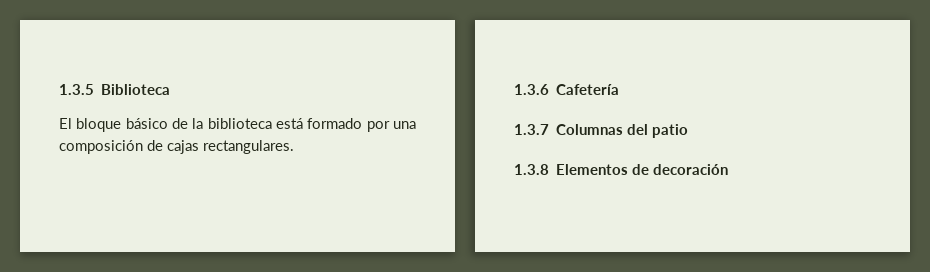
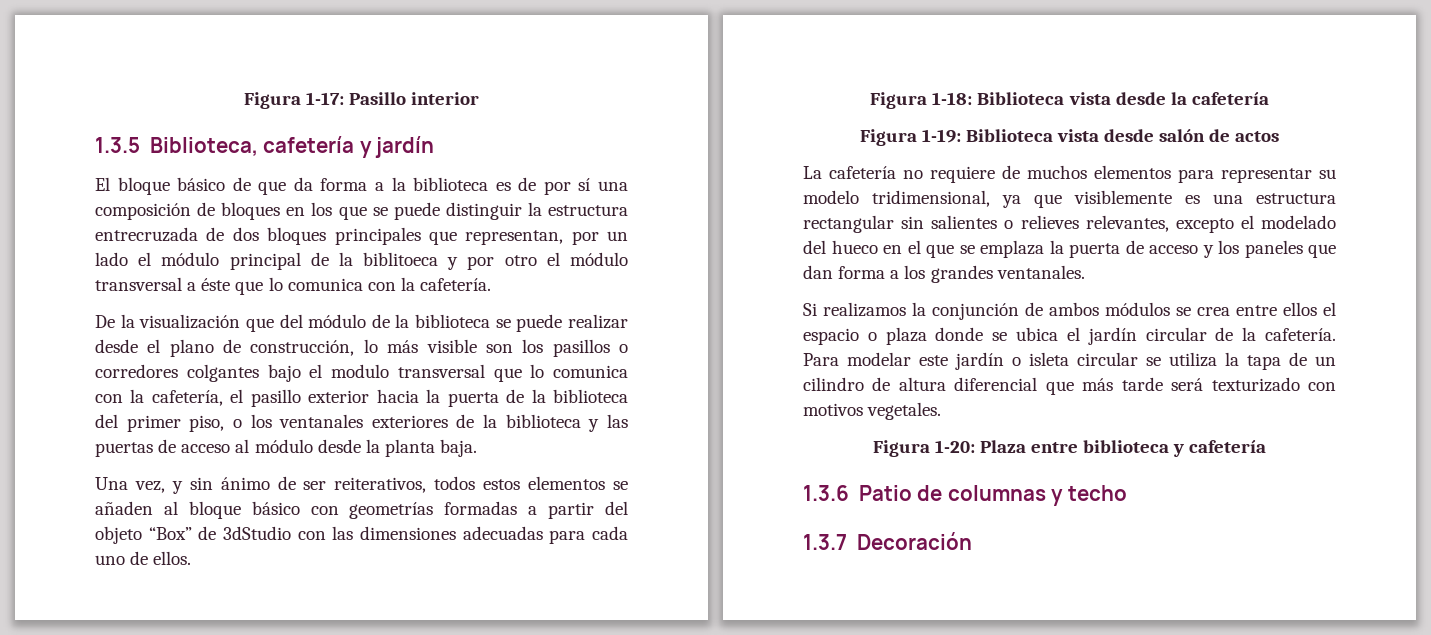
[59,84,171,95] [59,118,416,132] [59,140,294,154] [514,84,620,95] [514,124,689,138] [514,164,729,175] 1.3.5 Biblioteca // El bloque básico de la biblioteca está formado por una composición de cajas rectangulares. // 1.3.6 Cafetería // 1.3.7 Columnas del patio // 1.3.8 Elementos de decoración -> [243,92,480,109] [95,136,435,158] [95,177,628,195] [95,202,629,220] [95,227,628,245] [95,252,628,270] [95,277,492,295] [95,314,628,332] [95,339,629,357] [95,364,628,382] [95,389,628,407] [95,414,628,432] [95,439,478,457] [95,476,629,494] [95,501,629,519] [95,526,629,544] [95,551,192,565] [870,92,1269,109] [859,129,1280,146] [803,165,1336,183] [803,190,1336,208] [803,215,1336,233] [803,240,1336,258] [803,265,1085,283] [803,302,1336,320] [803,327,1336,345] [803,352,1336,370] [803,377,1336,395] [803,402,942,420] [872,440,1267,457] [803,485,1127,506] [803,532,972,550] Figura 1-17: Pasillo interior // 1.3.5 Biblioteca, cafetería y jardín // El bloque básico de que da forma a la biblioteca es de por sí una composición de bloques en los que se puede distinguir la estructura entrecruzada de dos bloques principales que representan, por un lado el módulo principal de la biblitoeca y por otro el módulo transversal a éste que lo comunica con la cafetería. // De la visualización que del módulo de la biblioteca se puede realizar desde el plano de construcción, lo más visible son los pasillos o corredores colgantes bajo el modulo transversal que lo comunica con la cafetería, el pasillo exterior hacia la puerta de la biblioteca del primer piso, o los ventanales exteriores de la biblioteca y las puertas de acceso al módulo desde la planta baja. // Una vez, y sin ánimo de ser reiterativos, todos estos elementos se añaden al bloque básico con geometrías formadas a partir del objeto “Box” de 3dStudio con las dimensiones adecuadas para cada uno de ellos. // Figura 1-18: Biblioteca vista desde la cafetería // Figura 1-19: Biblioteca vista desde salón de actos // La cafetería no requiere de muchos elementos para representar su modelo tridimensional, ya que visiblemente es una estructura rectangular sin salientes o relieves relevantes, excepto el modelado del hueco en el que se emplaza la puerta de acceso y los paneles que dan forma a los grandes ventanales. // Si realizamos la conjunción de ambos módulos se crea entre ellos el espacio o plaza donde se ubica el jardín circular de la cafetería. Para modelar este jardín o isleta circular se utiliza la tapa de un cilindro de altura diferencial que más tarde será texturizado con motivos vegetales. // Figura 1-20: Plaza entre biblioteca y cafetería // 1.3.6 Patio de columnas y techo // 1.3.7 Decoración

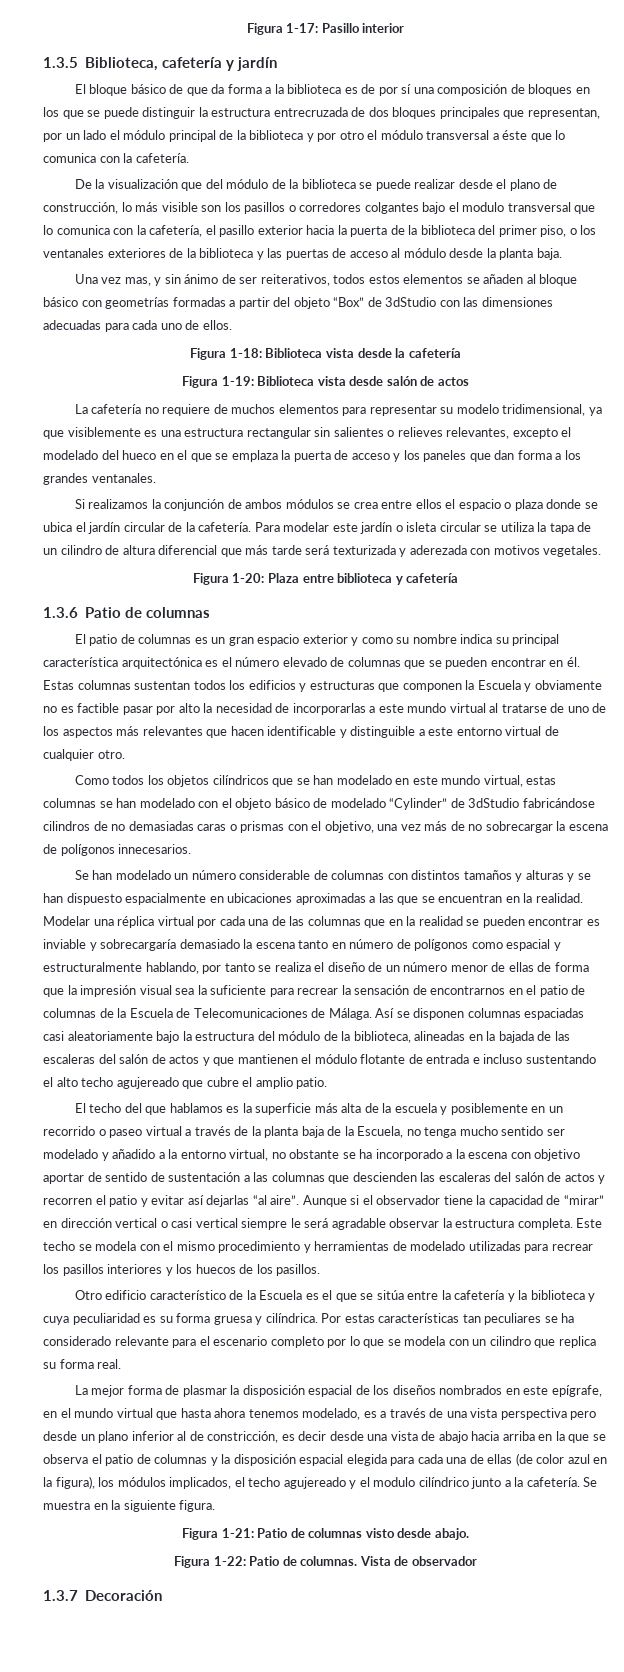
[363,252,439,266] biblitoeca -> [249,130,304,140] biblioteca
[134,481,165,493] vez, -> [101,277,151,286] vez mas,
[1211,377,1300,392] texturizado -> [332,545,467,557] texturizada y aderezada
[1051,485,1127,506] y techo -> [74,634,560,646] [43,657,580,669] [43,680,602,692] [43,703,607,715] [43,726,559,738] [43,749,125,761] [74,775,557,787] [43,798,595,810] [43,821,608,833] [43,844,192,856] [74,870,591,882] [43,893,583,905] [43,916,600,928] [43,939,561,951] [43,962,589,974] [43,985,586,997] [43,1008,585,1020] [43,1031,570,1043] [43,1054,596,1066] [43,1077,328,1089] [74,1103,563,1115] [43,1126,565,1138] [43,1149,581,1161] [43,1172,606,1184] [43,1195,604,1207] [43,1218,603,1230] [43,1241,593,1253] [43,1264,321,1276] [74,1290,596,1302] [43,1313,575,1325] [43,1336,596,1348] [43,1359,122,1369] [74,1385,602,1397] [43,1408,597,1420] [43,1431,606,1443] [43,1453,608,1466] [43,1476,598,1489] [43,1500,216,1512] [182,1528,469,1540] [174,1556,477,1568] // El patio de columnas es un gran espacio exterior y como su nombre indica su principal característica arquitectónica es el número elevado de columnas que se pueden encontrar en él. Estas columnas sustentan todos los edificios y estructuras que componen la Escuela y obviamente no es factible pasar por alto la necesidad de incorporarlas a este mundo virtual al tratarse de uno de los aspectos más relevantes que hacen identificable y distinguible a este entorno virtual de cualquier otro. // Como todos los objetos cilíndricos que se han modelado en este mundo virtual, estas columnas se han modelado con el objeto básico de modelado “Cylinder” de 3dStudio fabricándose cilindros de no demasiadas caras o prismas con el objetivo, una vez más de no sobrecargar la escena de polígonos innecesarios. // Se han modelado un número considerable de columnas con distintos tamaños y alturas y se han dispuesto espacialmente en ubicaciones aproximadas a las que se encuentran en la realidad. Modelar una réplica virtual por cada una de las columnas que en la realidad se pueden encontrar es inviable y sobrecargaría demasiado la escena tanto en número de polígonos como espacial y estructuralmente hablando, por tanto se realiza el diseño de un número menor de ellas de forma que la impresión visual sea la suficiente para recrear la sensación de encontrarnos en el patio de columnas de la Escuela de Telecomunicaciones de Málaga. Así se disponen columnas espaciadas casi aleatoriamente bajo la estructura del módulo de la biblioteca, alineadas en la bajada de las escaleras del salón de actos y que mantienen el módulo flotante de entrada e incluso sustentando el alto techo agujereado que cubre el amplio patio. // El techo del que hablamos es la superficie más alta de la escuela y posiblemente en un recorrido o paseo virtual a través de la planta baja de la Escuela, no tenga mucho sentido ser modelado y añadido a la entorno virtual, no obstante se ha incorporado a la escena con objetivo aportar de sentido de sustentación a las columnas que descienden las escaleras del salón de actos y recorren el patio y evitar así dejarlas “al aire”. Aunque si el observador tiene la capacidad de “mirar” en dirección vertical o casi vertical siempre le será agradable observar la estructura completa. Este techo se modela con el mismo procedimiento y herramientas de modelado utilizadas para recrear los pasillos interiores y los huecos de los pasillos. // Otro edificio característico de la Escuela es el que se sitúa entre la cafetería y la biblioteca y cuya peculiaridad es su forma gruesa y cilíndrica. Por estas características tan peculiares se ha considerado relevante para el escenario completo por lo que se modela con un cilindro que replica su forma real. // La mejor forma de plasmar la disposición espacial de los diseños nombrados en este epígrafe, en el mundo virtual que hasta ahora tenemos modelado, es a través de una vista perspectiva pero desde un plano inferior al de constricción, es decir desde una vista de abajo hacia arriba en la que se observa el patio de columnas y la disposición espacial elegida para cada una de ellas (de color azul en la figura), los módulos implicados, el techo agujereado y el modulo cilíndrico junto a la cafetería. Se muestra en la siguiente figura. // Figura 1-21: Patio de columnas visto desde abajo. // Figura 1-22: Patio de columnas. Vista de observador

